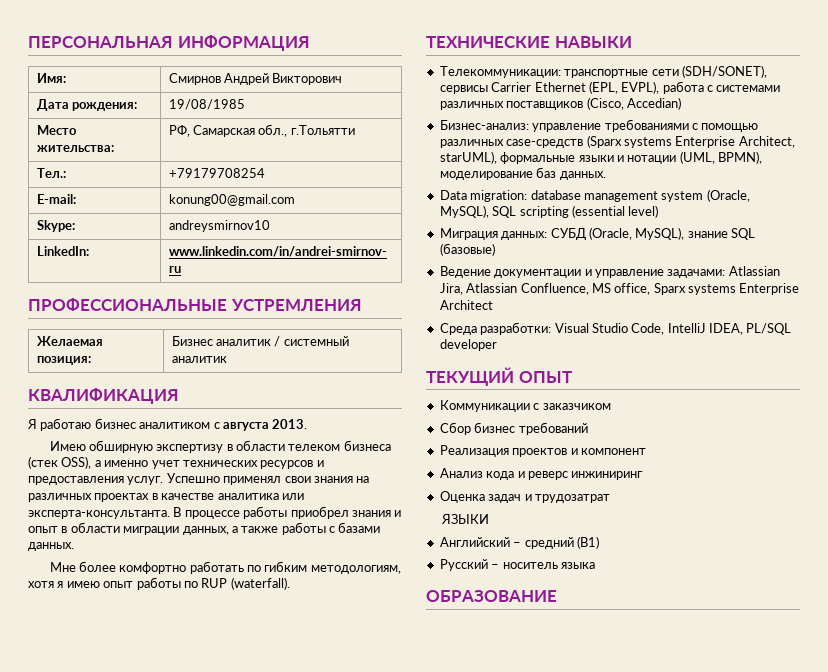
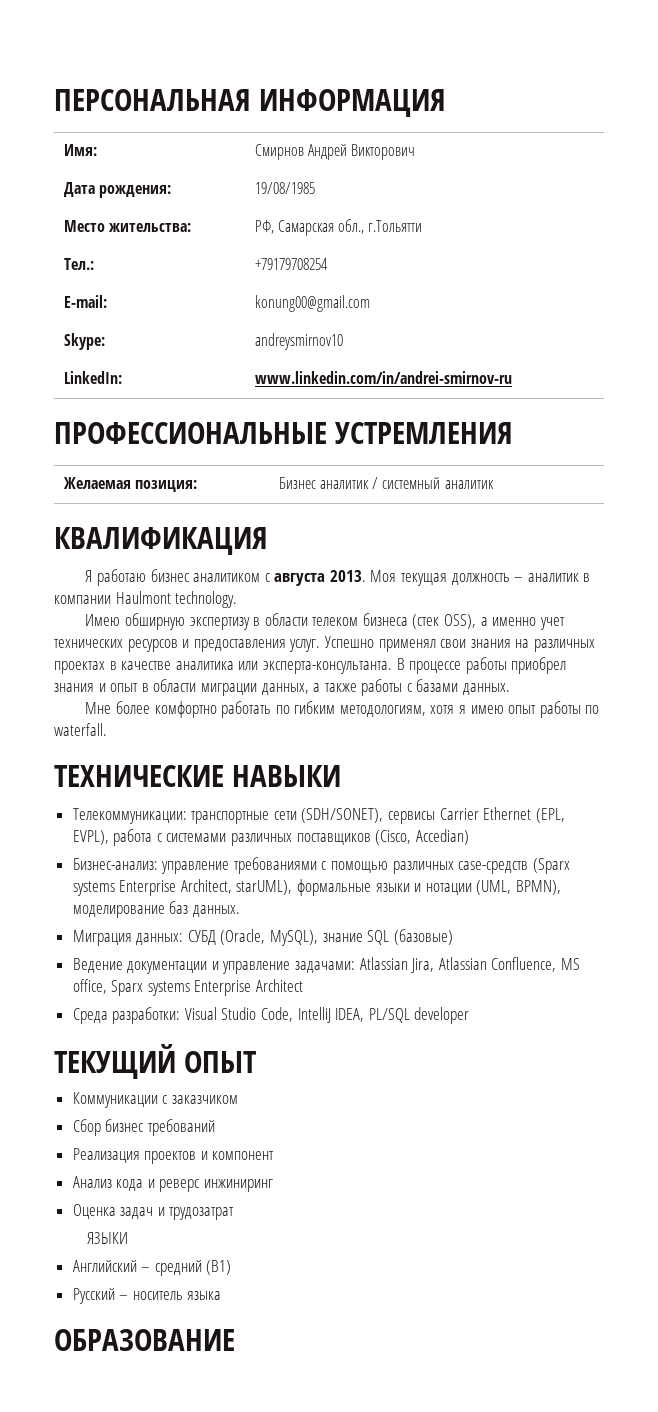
(308, 424) none -> [370,570,591,586] [54,591,238,608] Моя текущая должность – аналитик в компании Haulmont technology.
[201,577,290,590] RUP (waterfall). -> [54,723,107,736] waterfall.
[439,189,750,202] [439,205,659,218] // Data migration: database management system (Oracle, MySQL), SQL scripting (essential level) -> (240, 911) none

